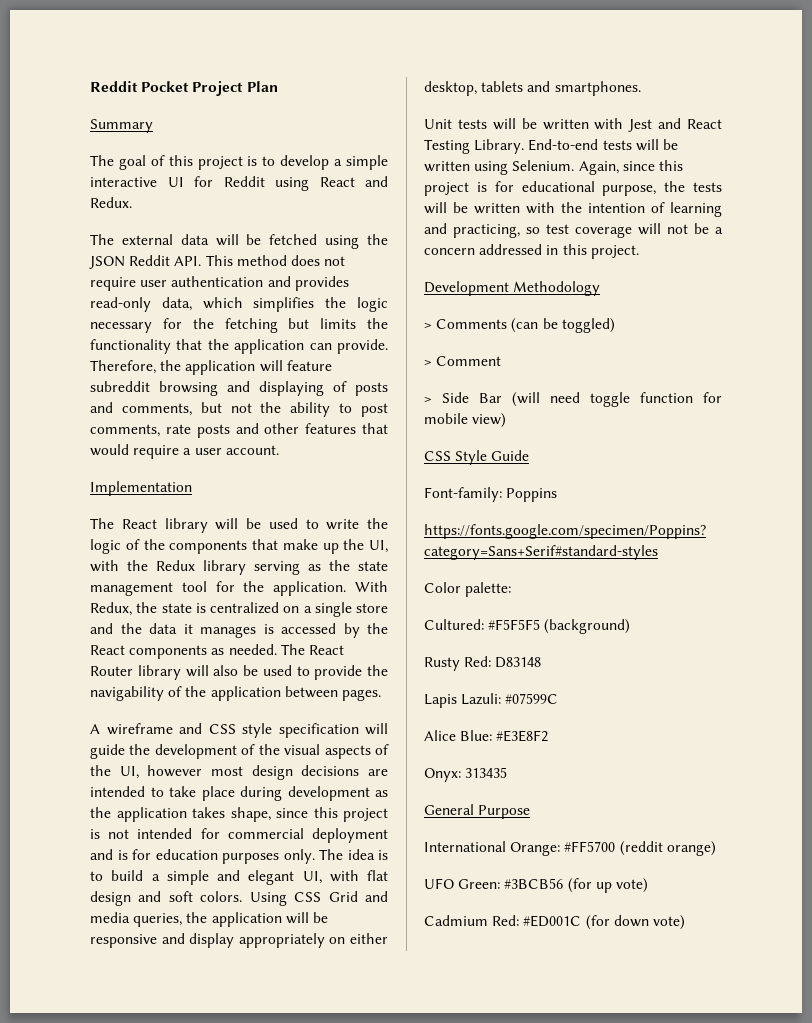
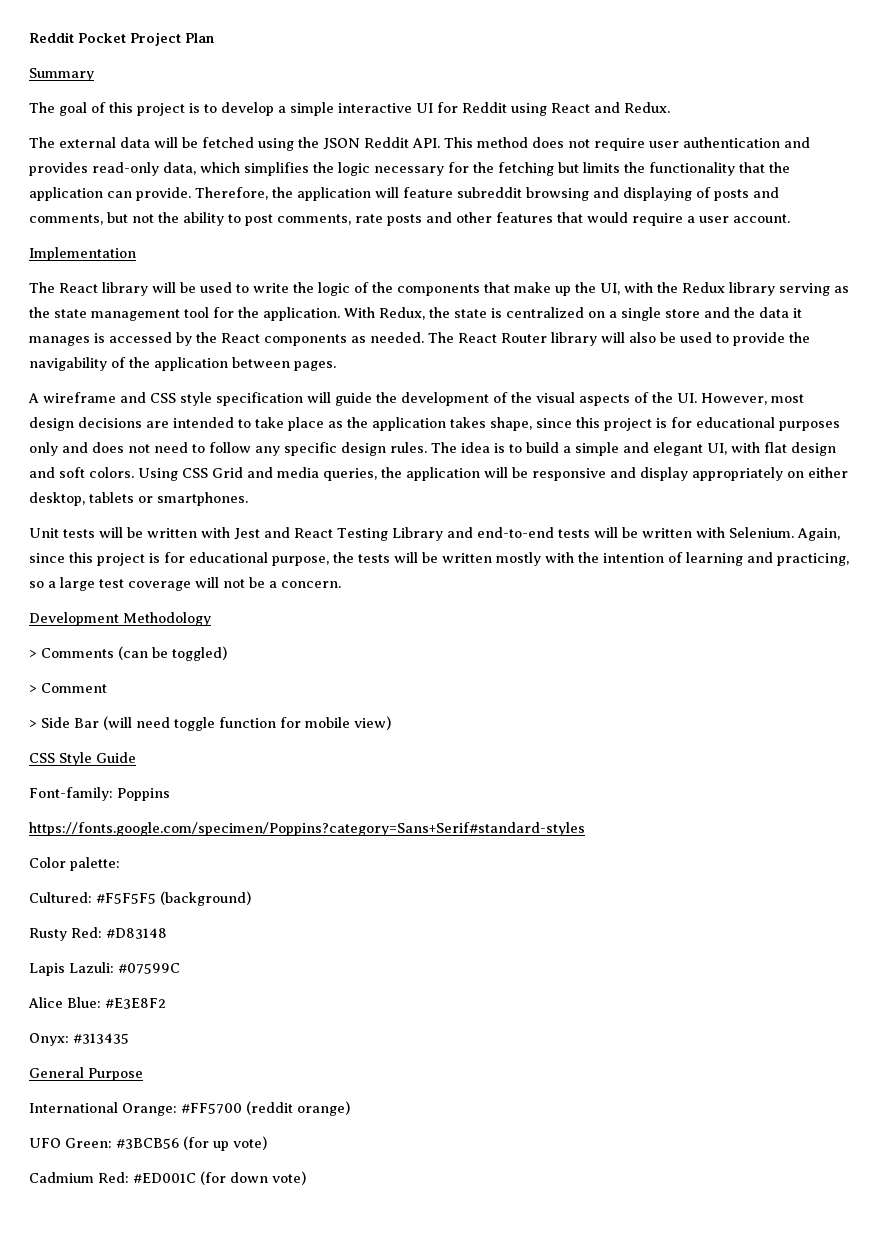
[119,765,203,779] UI, however -> [677,393,767,405] UI. However,
[240,786,370,801] during development -> (324, 424) none
[108,828,388,843] [90,849,315,864] not intended for commercial deployment and is for education purposes only. -> [671,417,840,431] [29,442,427,456] for educational purposes only and does not need to follow any specific design rules.
[527,81,551,92] and -> [138,496,153,503] or
[474,139,678,154] [424,161,509,175] Library. End-to-end tests will be written using -> [391,527,725,541] Library and end-to-end tests will be written with
(520, 208) none -> [496,552,541,566] mostly
(540, 230) none -> [48,577,95,591] a large
[424,244,639,259] concern addressed in this project. -> [281,581,341,588] concern.
[495,657,542,668] D83148 -> [106,928,167,939] #D83148
[465,767,508,778] 313435 -> [73,1033,129,1044] #313435

